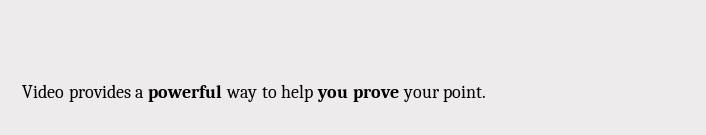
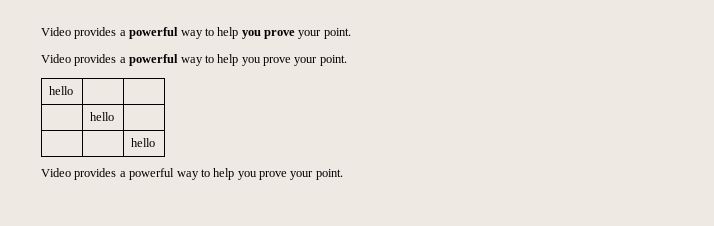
(487, 93) none -> [41,54,347,66] [49,86,74,95] [90,112,115,121] [131,138,156,147] [41,168,343,180] // Video provides a powerful way to help you prove your point. // hello | | // | hello | // | | hello // Video provides a powerful way to help you prove your point.

